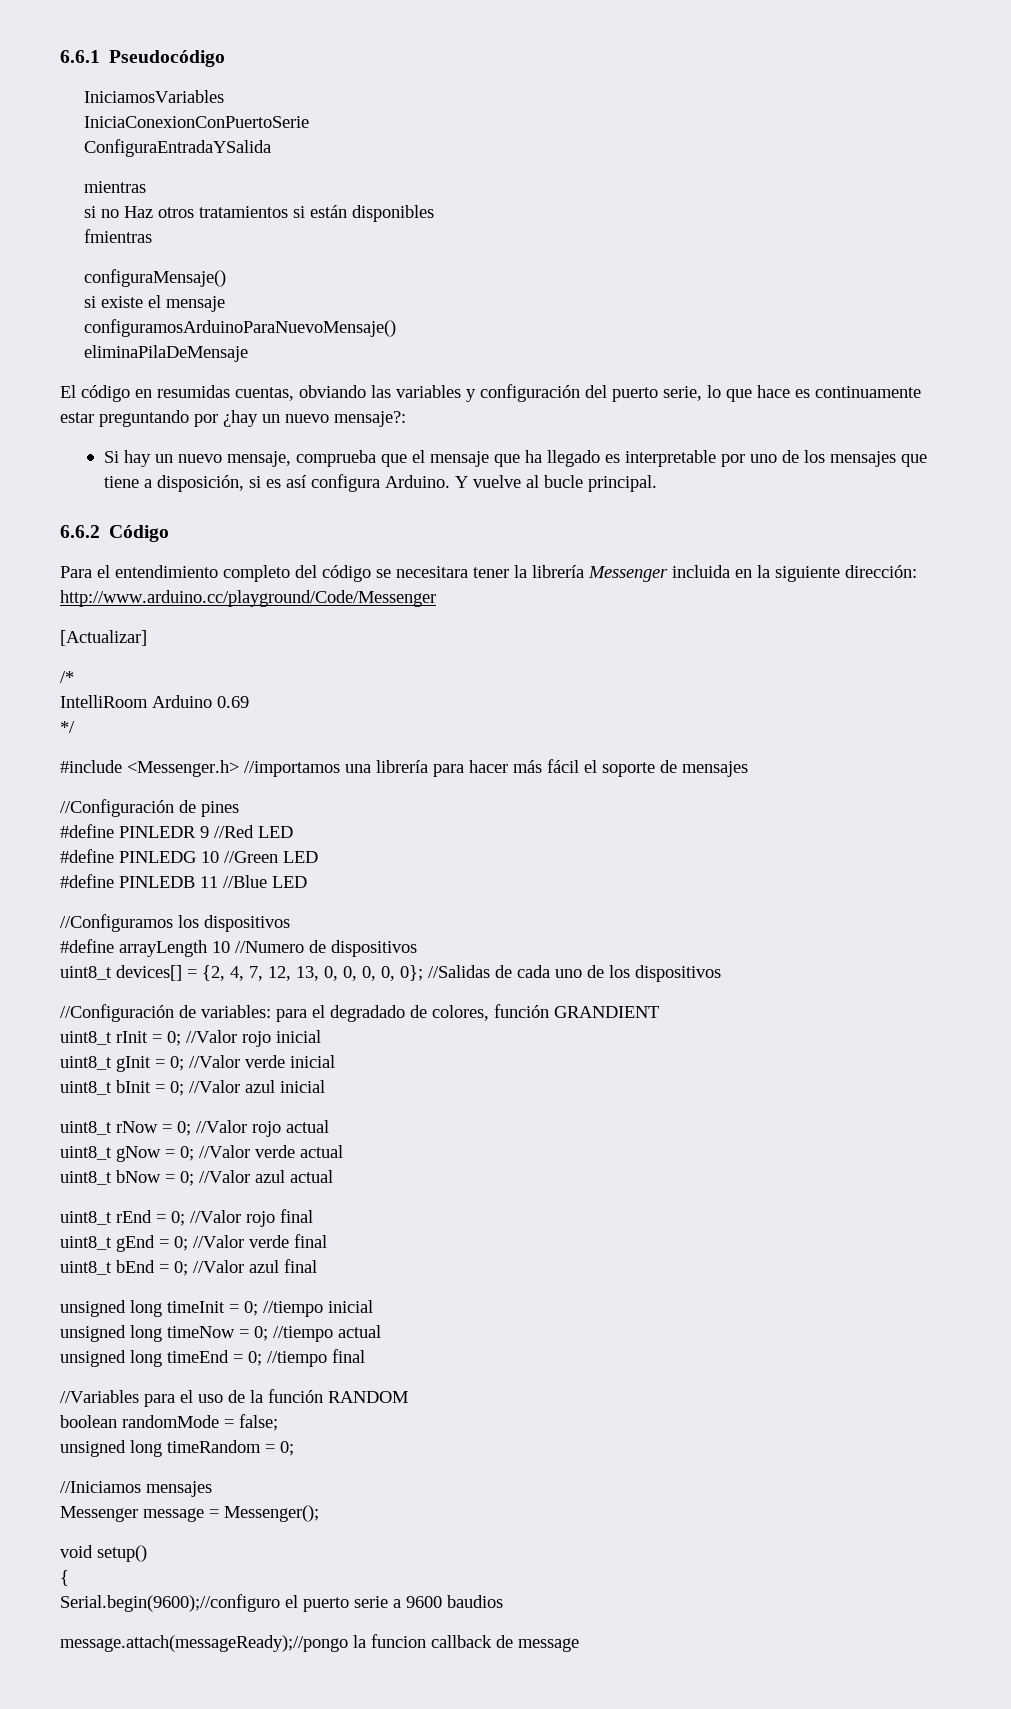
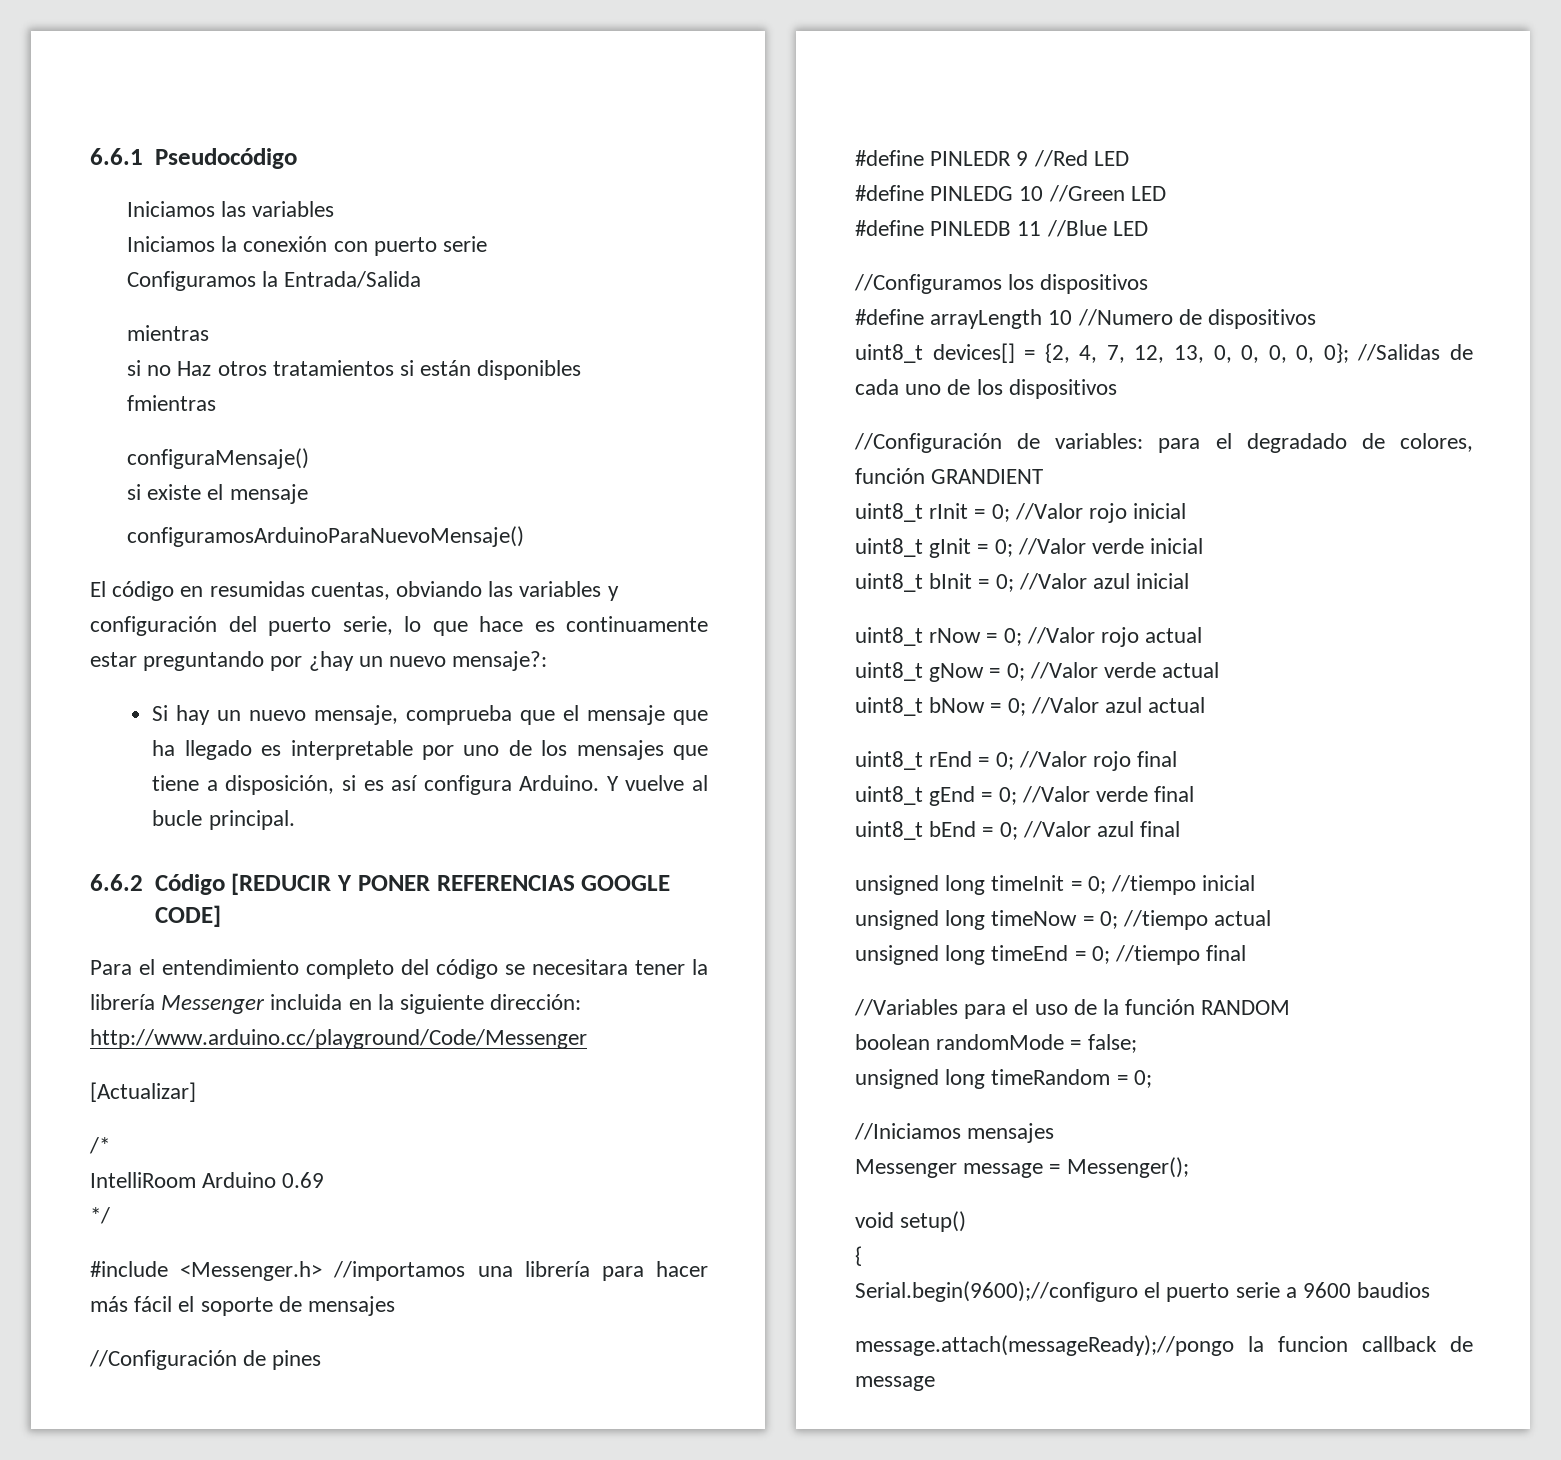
[83,90,224,103] [83,116,309,128] [83,139,271,157] IniciamosVariables // IniciaConexionConPuertoSerie // ConfiguraEntradaYSalida -> [127,201,335,217] [127,236,488,256] [127,271,422,291] Iniciamos las variables // Iniciamos la conexión con puerto serie // Configuramos la Entrada/Salida
[83,345,248,362] // eliminaPilaDeMensaje -> (525, 536) none
(170, 533) none -> [231,873,671,895] [154,905,221,927] [REDUCIR Y PONER REFERENCIAS GOOGLE CODE]

